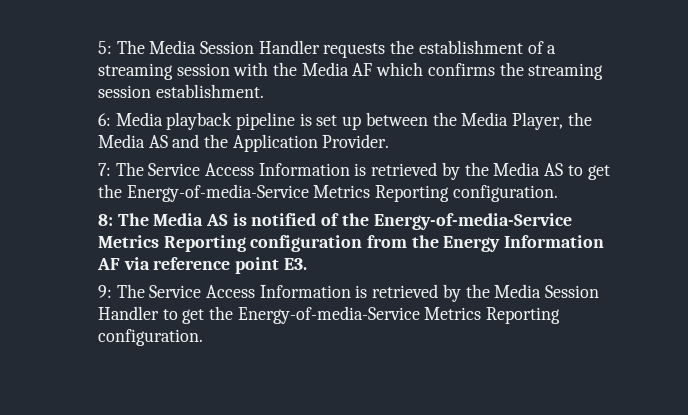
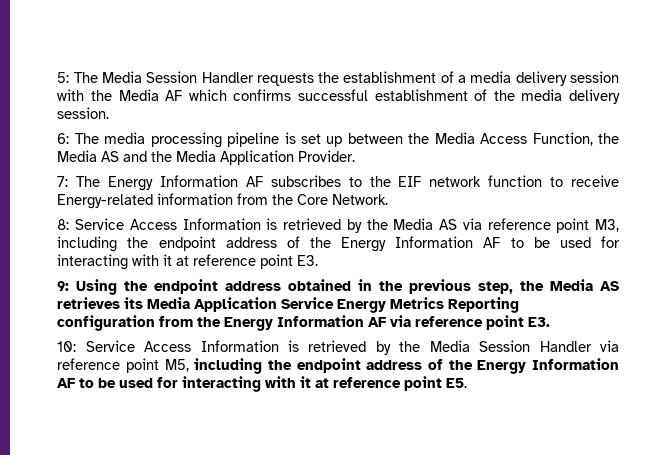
[97,63,173,80] streaming -> [470,71,567,86] media delivery
[499,62,604,80] [97,84,264,98] [97,112,233,130] the streaming session establishment. // 6: Media playback -> [297,89,621,104] [57,107,110,119] [57,132,222,148] successful establishment of the media delivery session. // 6: The media processing
[512,112,564,130] Player, -> [480,132,593,146] Access Function,
(228, 141) none -> [176,150,217,162] Media
(144, 169) none -> [108,175,619,191] [57,193,389,209] [57,219,70,230] Energy Information AF subscribes to the EIF network function to receive Energy-related information from the Core Network. // 8:
[567,165,610,180] [97,184,558,202] [97,213,572,230] to get the Energy-of-media-Service Metrics Reporting configuration. // 8: The Media AS is notified of the Energy-of-media-Service -> [462,218,620,233] [57,236,620,252] [57,254,319,270] [57,279,620,295] [57,297,387,313] via reference point M3, including the endpoint address of the Energy Information AF to be used for interacting with it at reference point E3. // 9: Using the endpoint address obtained in the previous step, the Media AS retrieves its Media Application Service Energy
[97,284,145,298] 9: The -> [57,341,77,352] 10:
[162,306,561,324] [97,329,203,346] to get the Energy-of-media-Service Metrics Reporting configuration. -> [600,340,620,352] [57,358,619,374] [57,376,468,392] via reference point M5, including the endpoint address of the Energy Information AF to be used for interacting with it at reference point E5.

